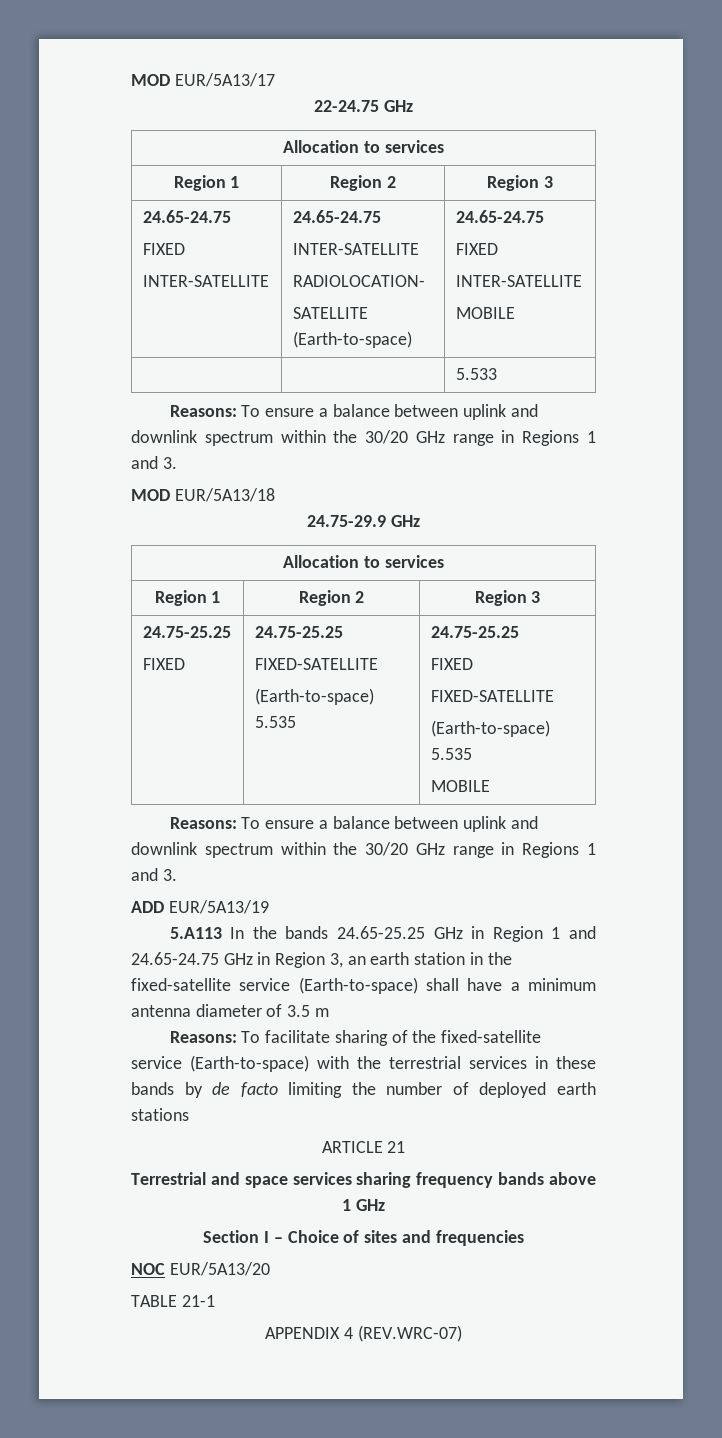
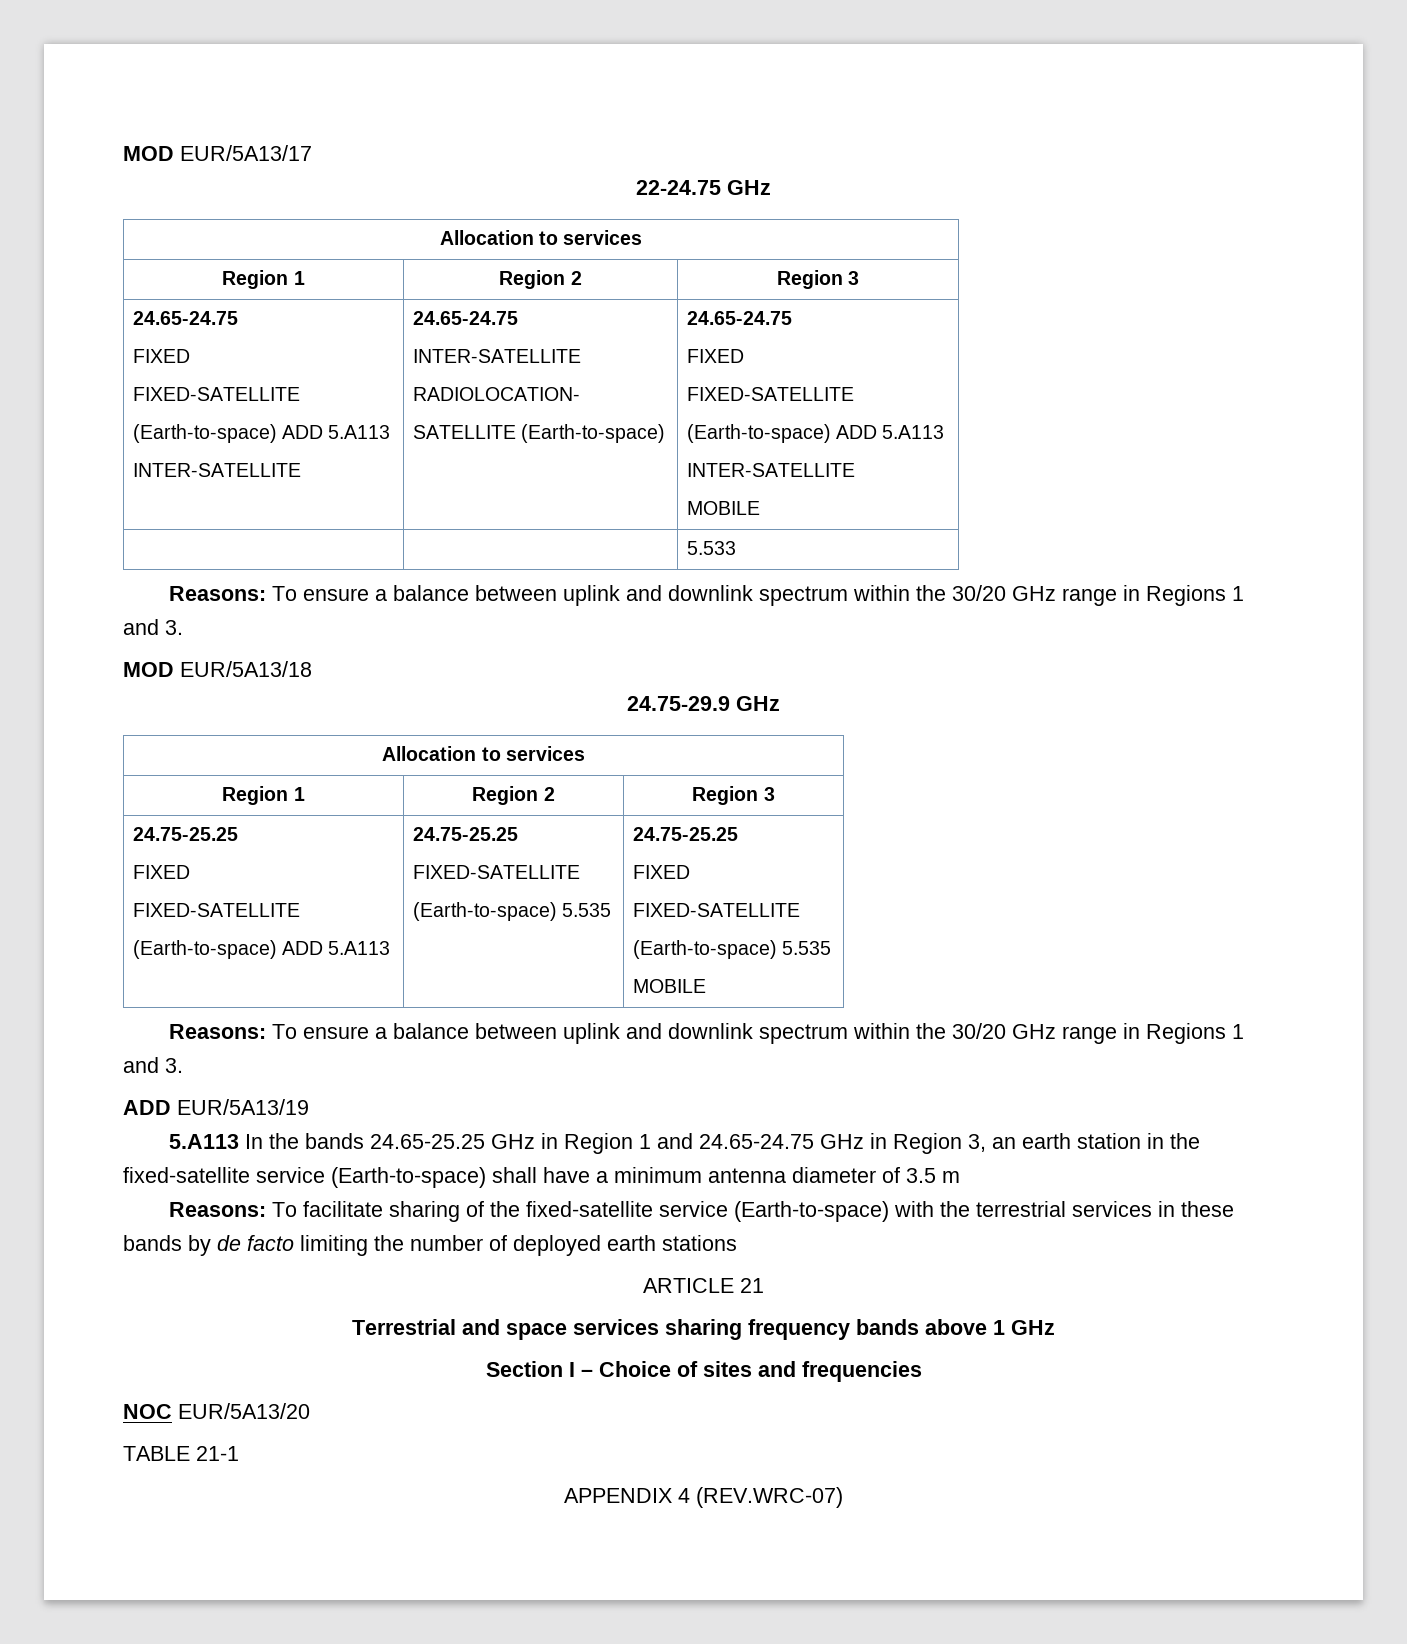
(185, 249) none -> [132,387,300,401] [132,424,391,443] // FIXED-SATELLITE // (Earth-to-space) ADD 5.A113
(498, 249) none -> [686,387,854,401] [686,424,945,443] // FIXED-SATELLITE // (Earth-to-space) ADD 5.A113
(185, 664) none -> [132,903,300,917] [132,940,391,959] // FIXED-SATELLITE // (Earth-to-space) ADD 5.A113

